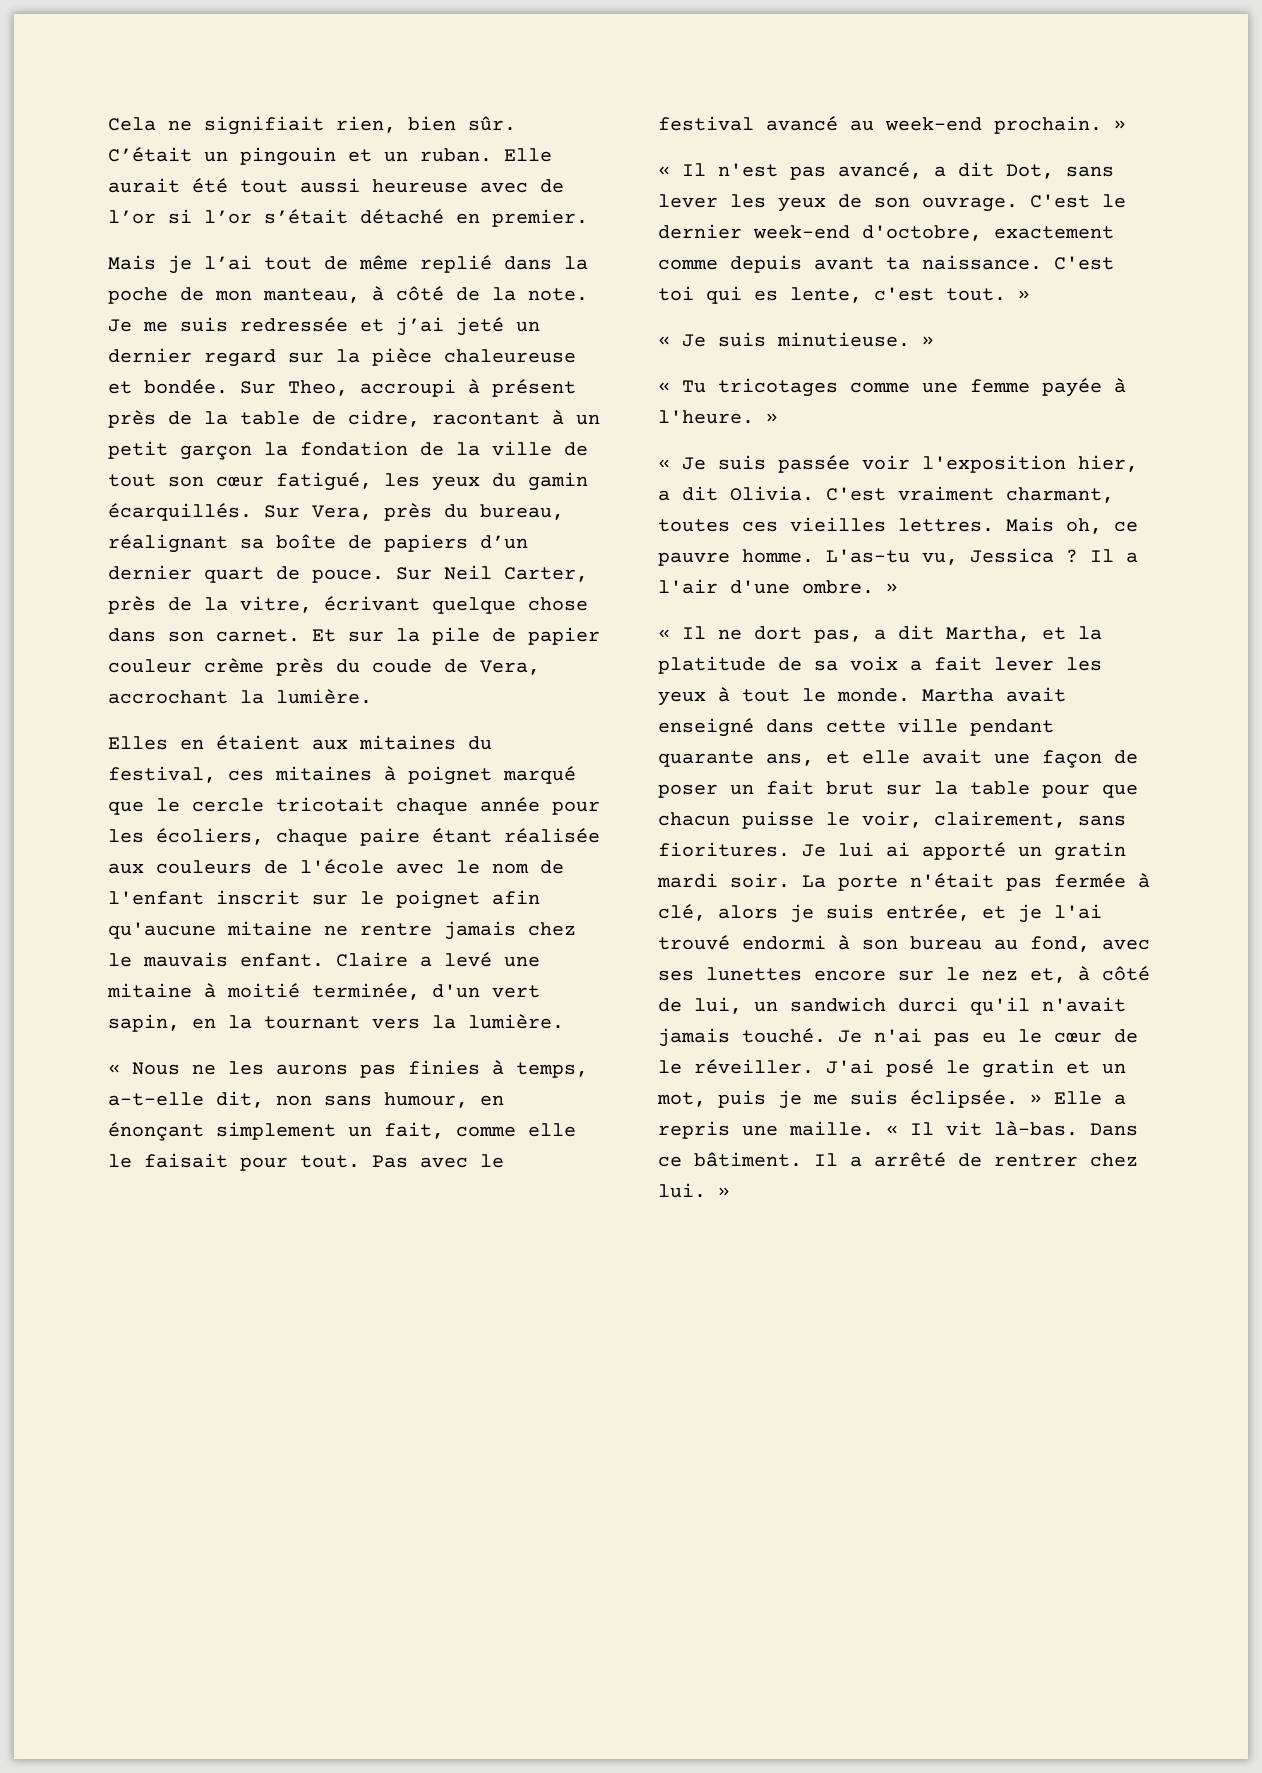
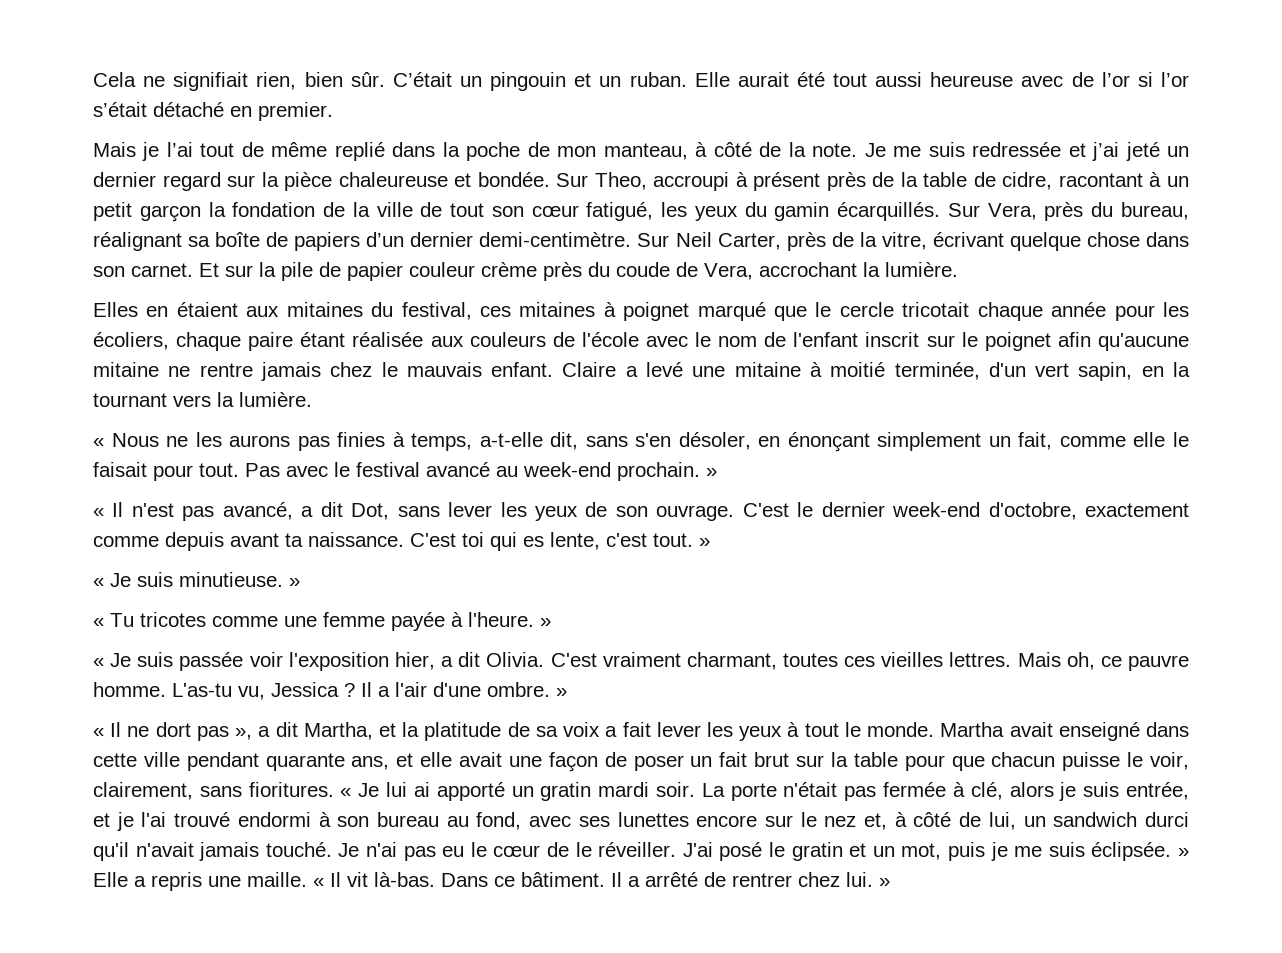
[204,566,384,583] quart de pouce. -> [479,232,632,247] demi-centimètre.
[276,1092,468,1108] non sans humour, -> [585,432,751,450] sans s'en désoler,
[718,378,838,397] tricotages -> [140,612,206,627] tricotes
[814,629,862,643] pas, -> [196,726,253,741] pas »,
(790, 849) none -> [340,788,352,797] «

